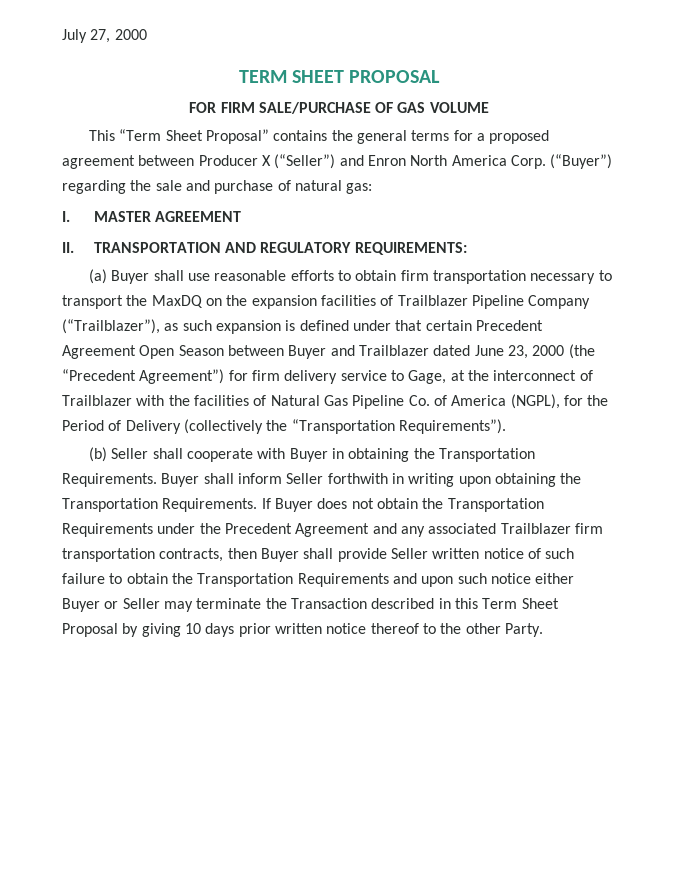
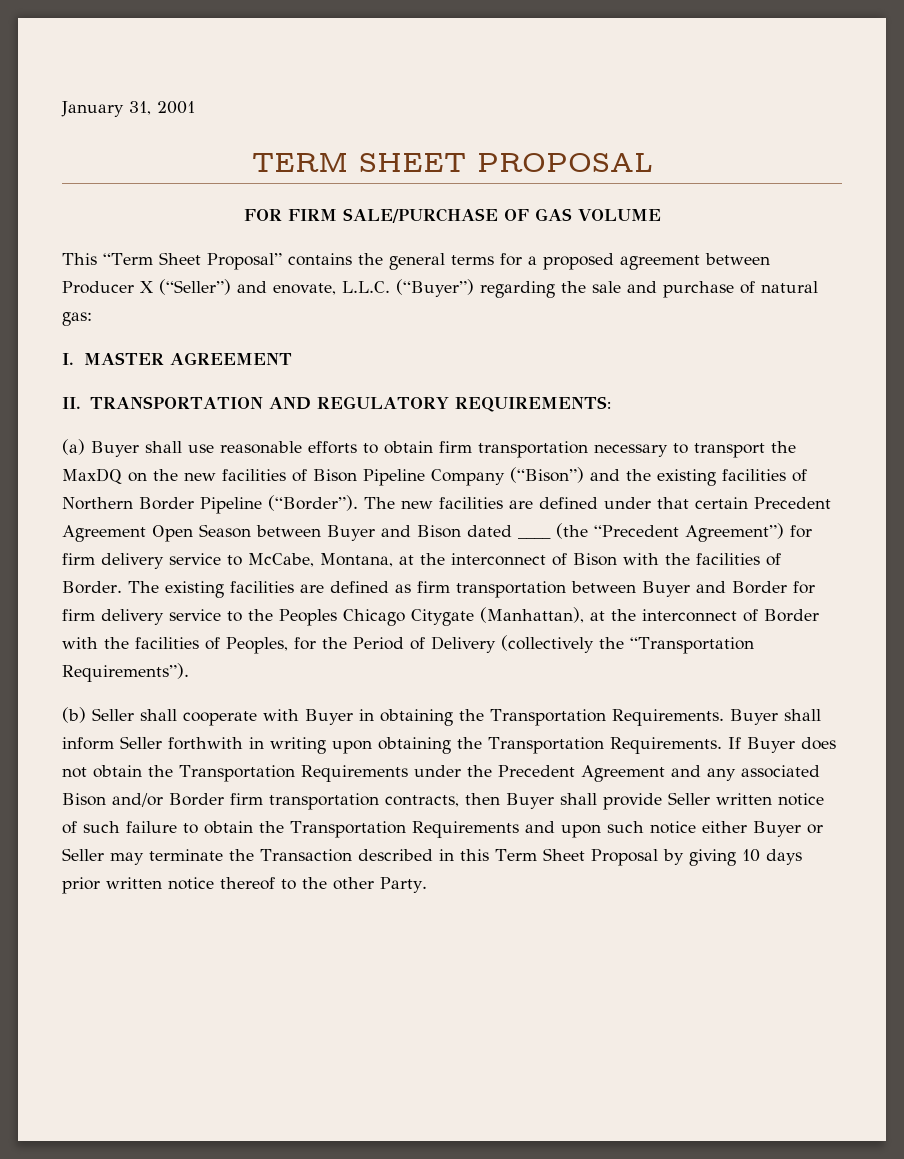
[62,29,147,43] July 27, 2000 -> [61,101,195,117] January 31, 2001
[367,155,546,169] Enron North America Corp. -> [273,281,390,295] enovate, L.L.C.
[251,295,468,309] expansion facilities of Trailblazer -> [184,469,357,482] new facilities of Bison
[62,319,296,334] (“Trailblazer”), as such expansion is -> [510,467,807,486] [62,495,533,514] (“Bison”) and the existing facilities of Northern Border Pipeline (“Border”). The new facilities are
[358,345,565,359] Trailblazer dated June 23, 2000 -> [417,525,512,538] [518,537,551,539] Bison dated ____
[408,370,593,384] [62,394,560,409] Gage, at the interconnect of Trailblazer with the facilities of Natural Gas Pipeline Co. of America (NGPL), -> [248,553,781,567] [62,581,815,598] [62,607,819,626] [62,637,288,654] McCabe, Montana, at the interconnect of Bison with the facilities of Border. The existing facilities are defined as firm transportation between Buyer and Border for firm delivery service to the Peoples Chicago Citygate (Manhattan), at the interconnect of Border with the facilities of Peoples,
[500,523,571,534] Trailblazer -> [62,793,224,807] Bison and/or Border

